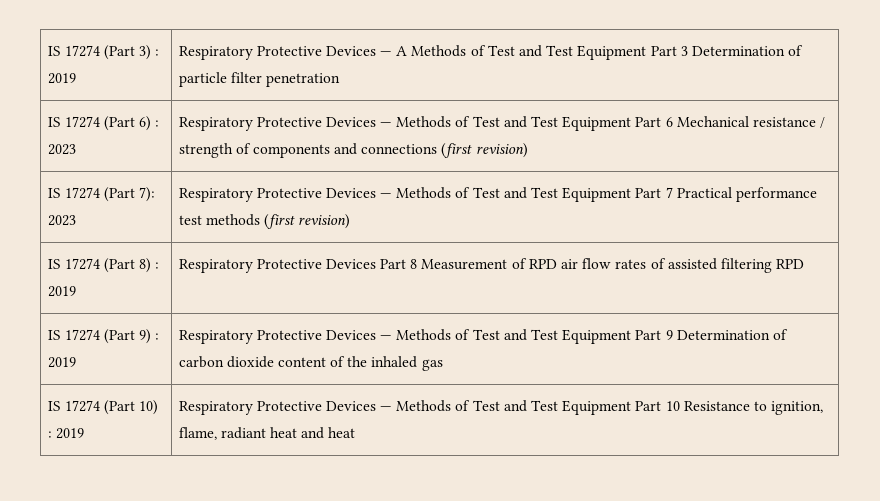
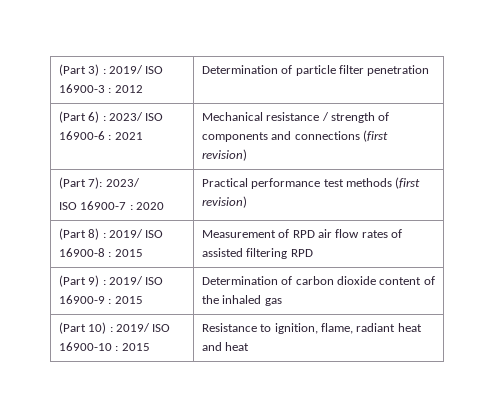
[47,45,100,57] IS 17274 -> (58, 70) none
[47,73,76,84] [178,45,688,60] 2019 | Respiratory Protective Devices — A Methods of Test and Test Equipment Part 3 -> [108,65,164,74] [58,84,143,93] 2019/ ISO 16900-3 : 2012 |
[47,116,100,128] IS 17274 -> (430, 70) none
[47,144,76,155] [178,116,673,131] 2023 | Respiratory Protective Devices — Methods of Test and Test Equipment Part 6 -> [108,112,164,121] [58,131,143,140] 2023/ ISO 16900-6 : 2021 |
[47,187,156,202] [47,215,76,226] [178,187,673,202] IS 17274 (Part 7): 2023 | Respiratory Protective Devices — Methods of Test and Test Equipment Part 7 -> [58,177,140,189] [58,201,164,210] (Part 7): 2023/ // ISO 16900-7 : 2020 |
[47,258,100,270] IS 17274 -> (247, 202) none
[47,286,76,297] [178,259,418,273] 2019 | Respiratory Protective Devices Part 8 -> [108,229,164,238] [58,248,143,257] 2019/ ISO 16900-8 : 2015 |
[47,329,100,341] IS 17274 -> (313, 253) none
[47,357,76,368] [178,329,673,344] 2019 | Respiratory Protective Devices — Methods of Test and Test Equipment Part 9 -> [108,276,164,285] [58,295,143,304] 2019/ ISO 16900-9 : 2015 |
[47,400,100,412] IS 17274 -> (282, 302) none
[55,428,84,439] [178,400,680,415] 2019 | Respiratory Protective Devices — Methods of Test and Test Equipment Part 10 -> [115,323,171,332] [58,342,150,351] 2019/ ISO 16900-10 : 2015 |

